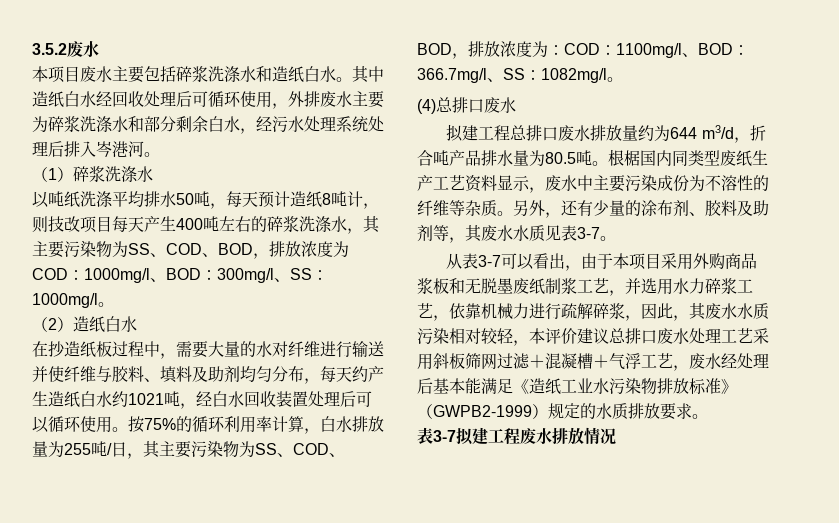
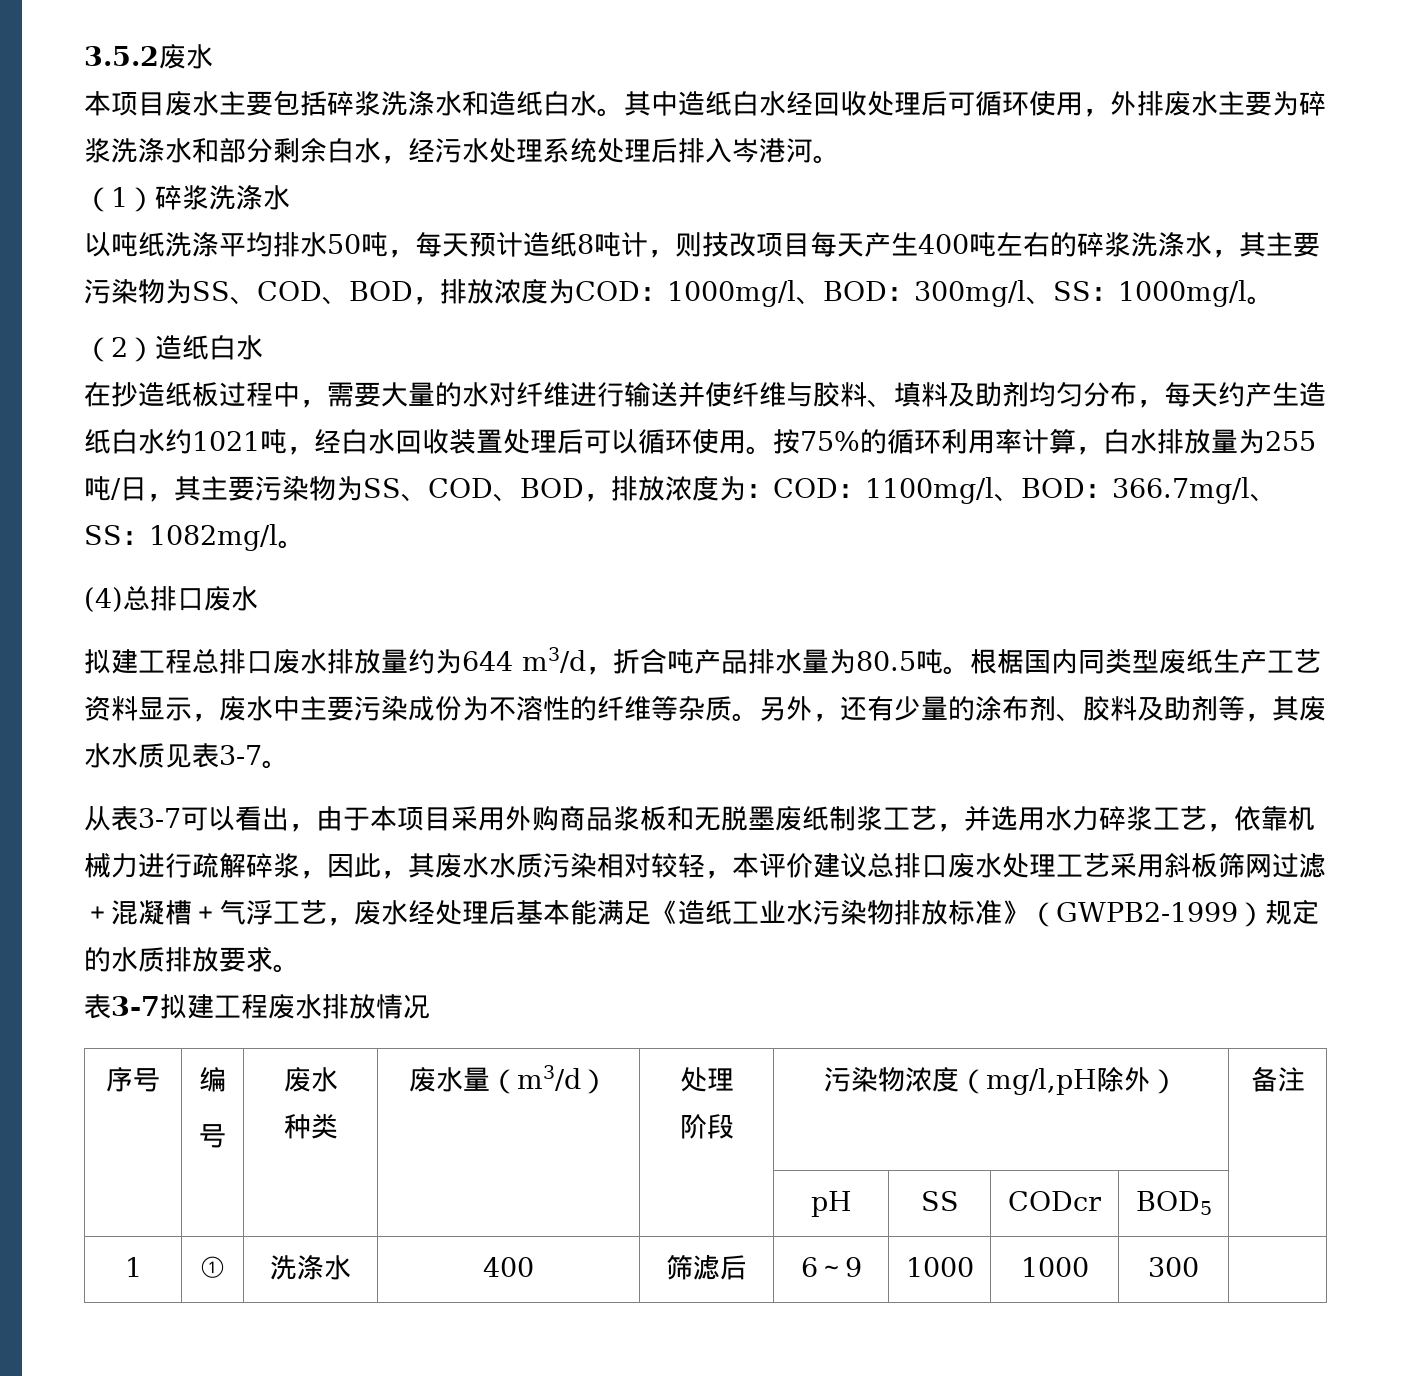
(616, 436) none -> [106,1067,160,1092] [199,1067,226,1092] [199,1124,226,1148] [283,1067,338,1092] [283,1113,338,1139] [409,1065,608,1094] [679,1067,734,1092] [679,1114,734,1139] [824,1067,1179,1095] [1250,1066,1305,1092] [810,1191,852,1217] [920,1191,959,1211] [1008,1191,1101,1211] [1135,1191,1212,1215] [124,1257,142,1277] [199,1256,226,1278] [270,1255,351,1280] [483,1257,534,1277] [666,1254,747,1280] [800,1257,862,1277] [905,1257,974,1277] [1020,1257,1089,1277] [1148,1257,1199,1277] // 序号 | 编 // 号 | 废水 // 种类 | 废水量（m3/d） | 处理 // 阶段 | 污染物浓度（mg/l,pH除外） | 备注 // | | | | | pH | SS | CODcr | BOD5 | // 1 | ① | 洗涤水 | 400 | 筛滤后 | 6～9 | 1000 | 1000 | 300 |

